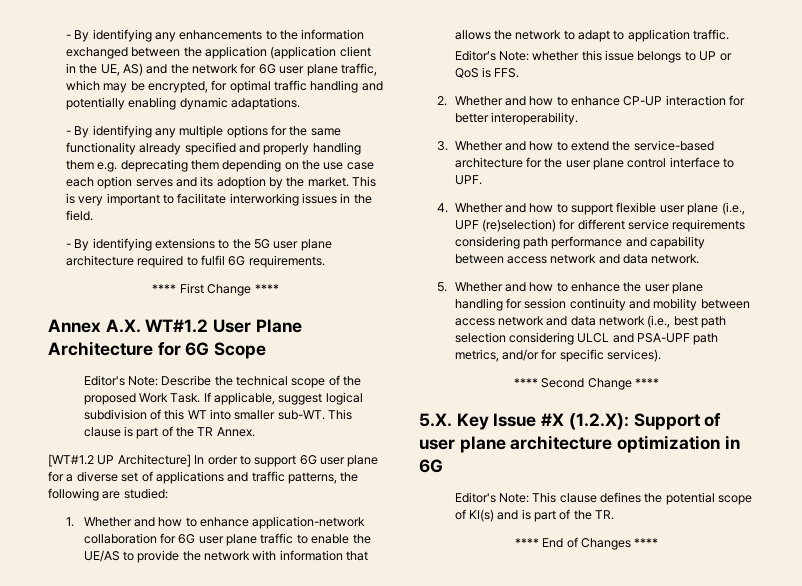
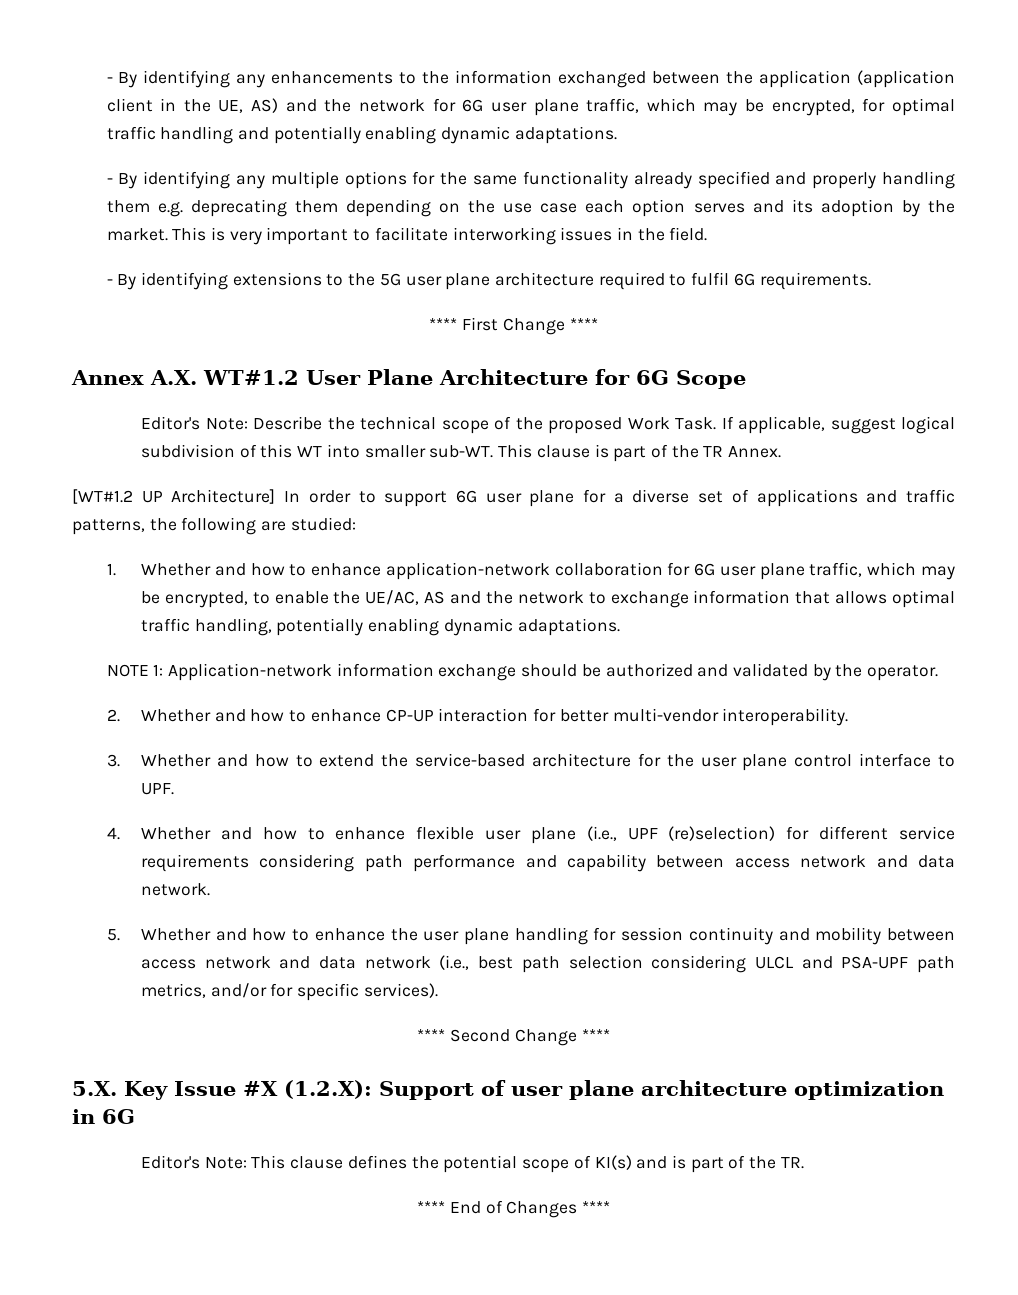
[260,533,371,544] [83,550,369,563] [454,29,730,42] [454,50,732,63] [454,67,520,78] traffic to enable the UE/AS to provide the network with information that allows the network to adapt to application traffic. // Editor’s Note: whether this issue belongs to UP or QoS is FFS. -> [809,562,956,580] [140,590,955,608] [140,618,620,636] [106,663,939,681] traffic, which may be encrypted, to enable the UE/AC, AS and the network to exchange information that allows optimal traffic handling, potentially enabling dynamic adaptations. // NOTE 1: Application-network information exchange should be authorized and validated by the operator.
(489, 118) none -> [612,708,719,722] multi-vendor
[571,203,614,215] support -> [335,827,406,840] enhance

